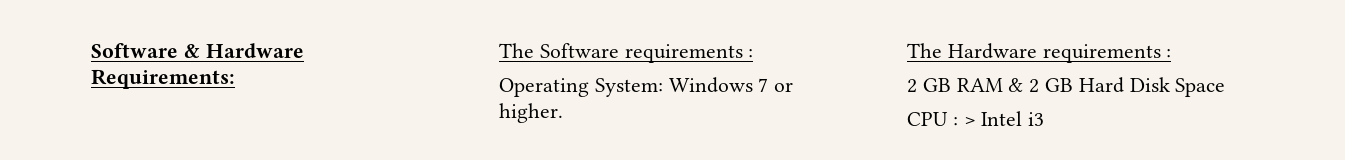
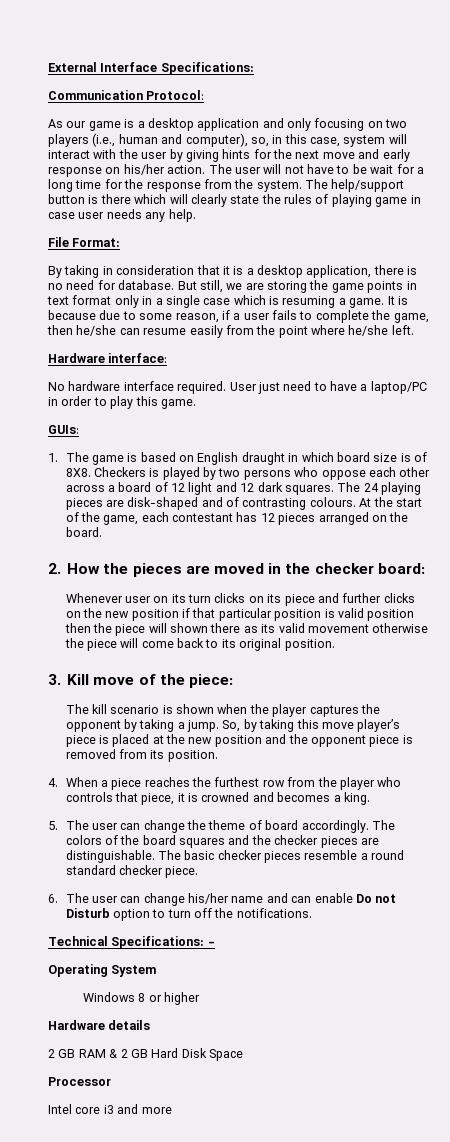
[91,43,304,58] [91,69,235,89] [499,43,754,63] [499,77,794,97] [499,103,563,123] [907,43,1172,63] Software & Hardware Requirements: // The Software requirements : // Operating System: Windows 7 or higher. // The Hardware requirements : -> [48,62,254,75] [48,90,205,100] [48,118,408,131] [48,133,407,147] [48,149,410,162] [48,164,424,177] [48,179,405,192] [48,194,421,207] [48,209,196,222] [48,237,121,247] [48,265,418,278] [48,280,417,293] [47,295,408,308] [48,310,429,323] [47,325,414,338] [48,353,168,363] [48,381,427,394] [48,396,196,409] [48,425,79,434] [48,452,428,465] [65,467,431,480] [65,482,422,495] [65,497,422,510] [65,512,409,525] [65,527,102,537] [48,563,425,577] [65,593,415,606] [65,608,415,621] [64,623,429,636] [64,638,335,651] [48,674,233,688] [65,704,380,717] [65,719,401,732] [65,734,413,747] [65,749,218,762] [48,777,402,790] [65,792,370,805] [48,820,395,833] [65,835,379,848] [65,850,405,863] [65,865,199,878] [48,893,397,906] [65,908,312,921] [48,936,215,949] [48,964,157,977] [83,992,201,1005] [48,1020,151,1030] External Interface Specifications: // Communication Protocol: // As our game is a desktop application and only focusing on two players (i.e., human and computer), so, in this case, system will interact with the user by giving hints for the next move and early response on his/her action. The user will not have to be wait for a long time for the response from the system. The help/support button is there which will clearly state the rules of playing game in case user needs any help. // File Format: // By taking in consideration that it is a desktop application, there is no need for database. But still, we are storing the game points in text format only in a single case which is resuming a game. It is because due to some reason, if a user fails to complete the game, then he/she can resume easily from the point where he/she left. // Hardware interface: // No hardware interface required. User just need to have a laptop/PC in order to play this game. // GUIs: // 1. The game is based on English draught in which board size is of 8X8. Checkers is played by two persons who oppose each other across a board of 12 light and 12 dark squares. The 24 playing pieces are disk-shaped and of contrasting colours. At the start of the game, each contestant has 12 pieces arranged on the board. // 2. How the pieces are moved in the checker board: // Whenever user on its turn clicks on its piece and further clicks on the new position if that particular position is valid position then the piece will shown there as its valid movement otherwise the piece will come back to its original position. // 3. Kill move of the piece: // The kill scenario is shown when the player captures the opponent by taking a jump. So, by taking this move player’s piece is placed at the new position and the opponent piece is removed from its position. // 4. When a piece reaches the furthest row from the player who controls that piece, it is crowned and becomes a king. // 5. The user can change the theme of board accordingly. The colors of the board squares and the checker pieces are distinguishable. The basic checker pieces resemble a round standard checker piece. // 6. The user can change his/her name and can enable Do not Disturb option to turn off the notifications. // Technical Specifications: - // Operating System // Windows 8 or higher // Hardware details
[907,111,1045,126] CPU : > Intel i3 -> [48,1077,111,1086] [48,1104,172,1114] Processor // Intel core i3 and more

